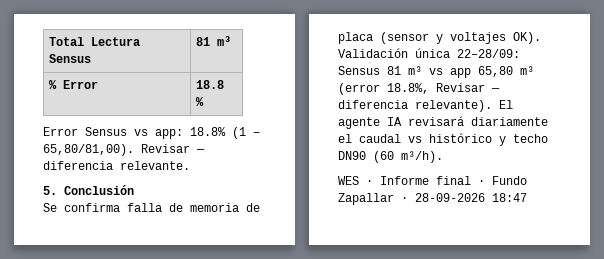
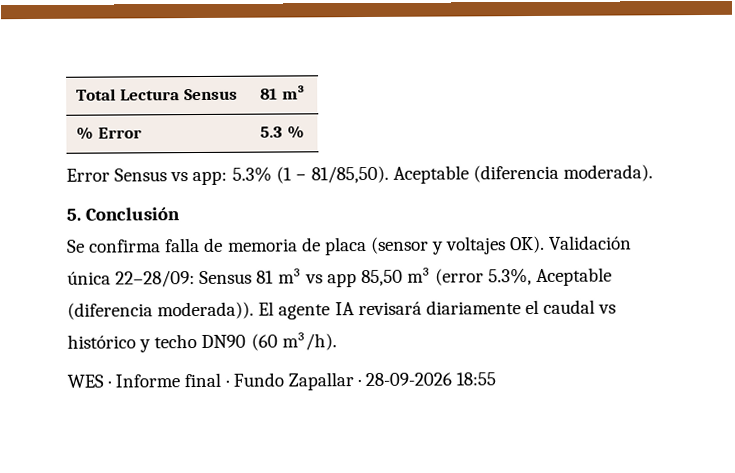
[196,80,225,89] 18.8 -> [260,126,284,138] 5.3
[190,127,226,136] 18.8% -> [231,166,272,182] 5.3%
[43,144,205,156] [43,161,190,170] 65,80/81,00). Revisar — diferencia relevante. -> [310,164,654,184] 81/85,50). Aceptable (diferencia moderada).
[478,66,513,77] 65,80 -> [360,269,403,287] 85,50
[387,83,500,94] [338,100,492,112] 18.8%, Revisar — diferencia relevante). -> [488,267,613,286] [67,301,255,320] 5.3%, Aceptable (diferencia moderada)).
[492,193,527,202] 18:47 -> [456,372,497,386] 18:55

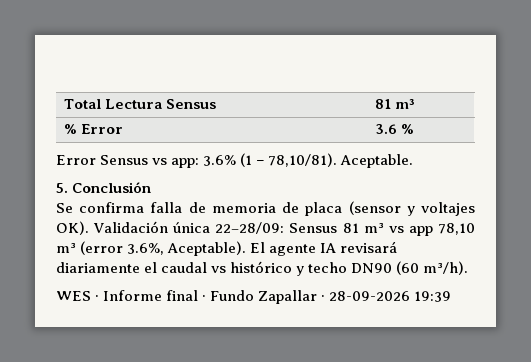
[260,126,284,138] 5.3 -> [374,124,397,134] 3.6
[231,166,272,182] 5.3% -> [203,155,237,166] 3.6%
[310,164,654,184] 81/85,50). Aceptable (diferencia moderada). -> [268,153,414,168] 78,10/81). Aceptable.
[360,269,403,287] 85,50 -> [437,223,475,235] 78,10
[488,267,613,286] [67,301,255,320] 5.3%, Aceptable (diferencia moderada)). -> [127,241,247,256] 3.6%, Aceptable).
[456,372,497,386] 18:55 -> [414,291,452,302] 19:39

